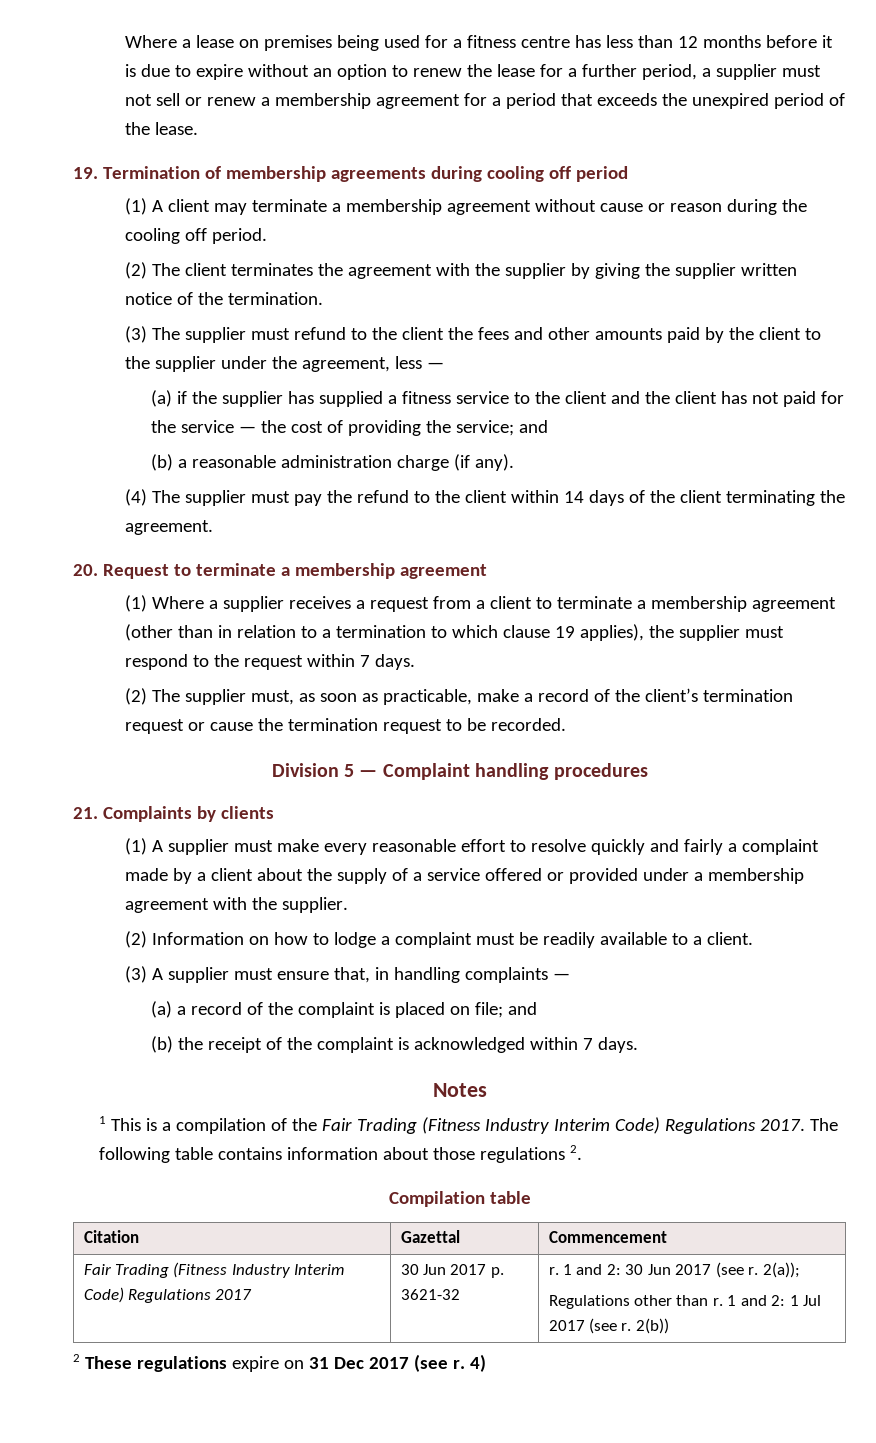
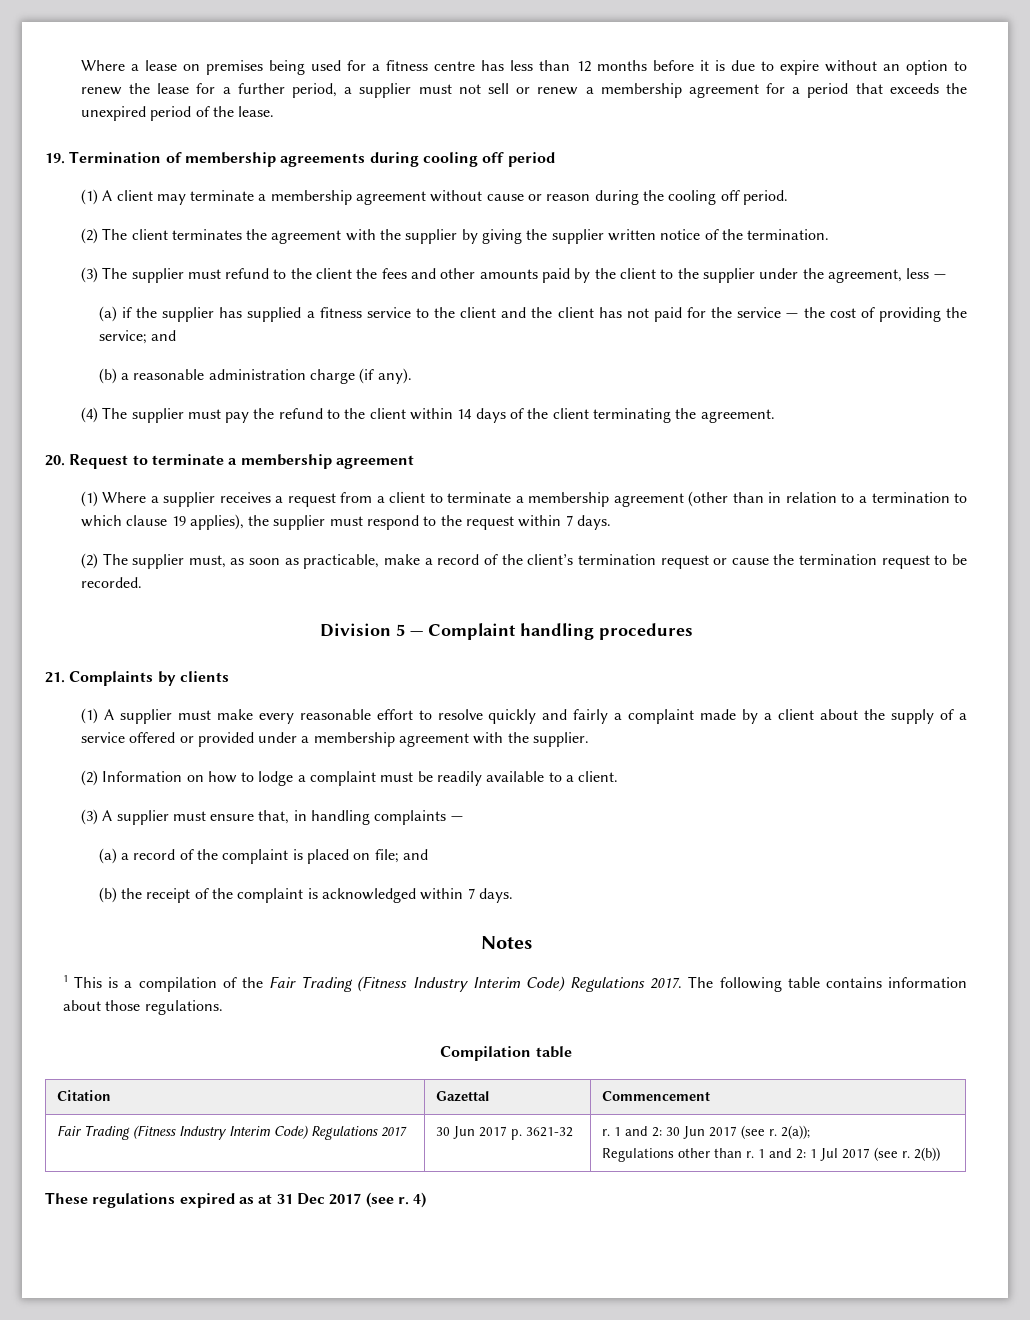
[480,1145,583,1163] regulations 2. -> [144,1000,223,1015] regulations.
[73,1354,80,1362] 2 -> (941, 1154) none
[231,1356,304,1372] expire on -> [179,1193,273,1208] expired as at

